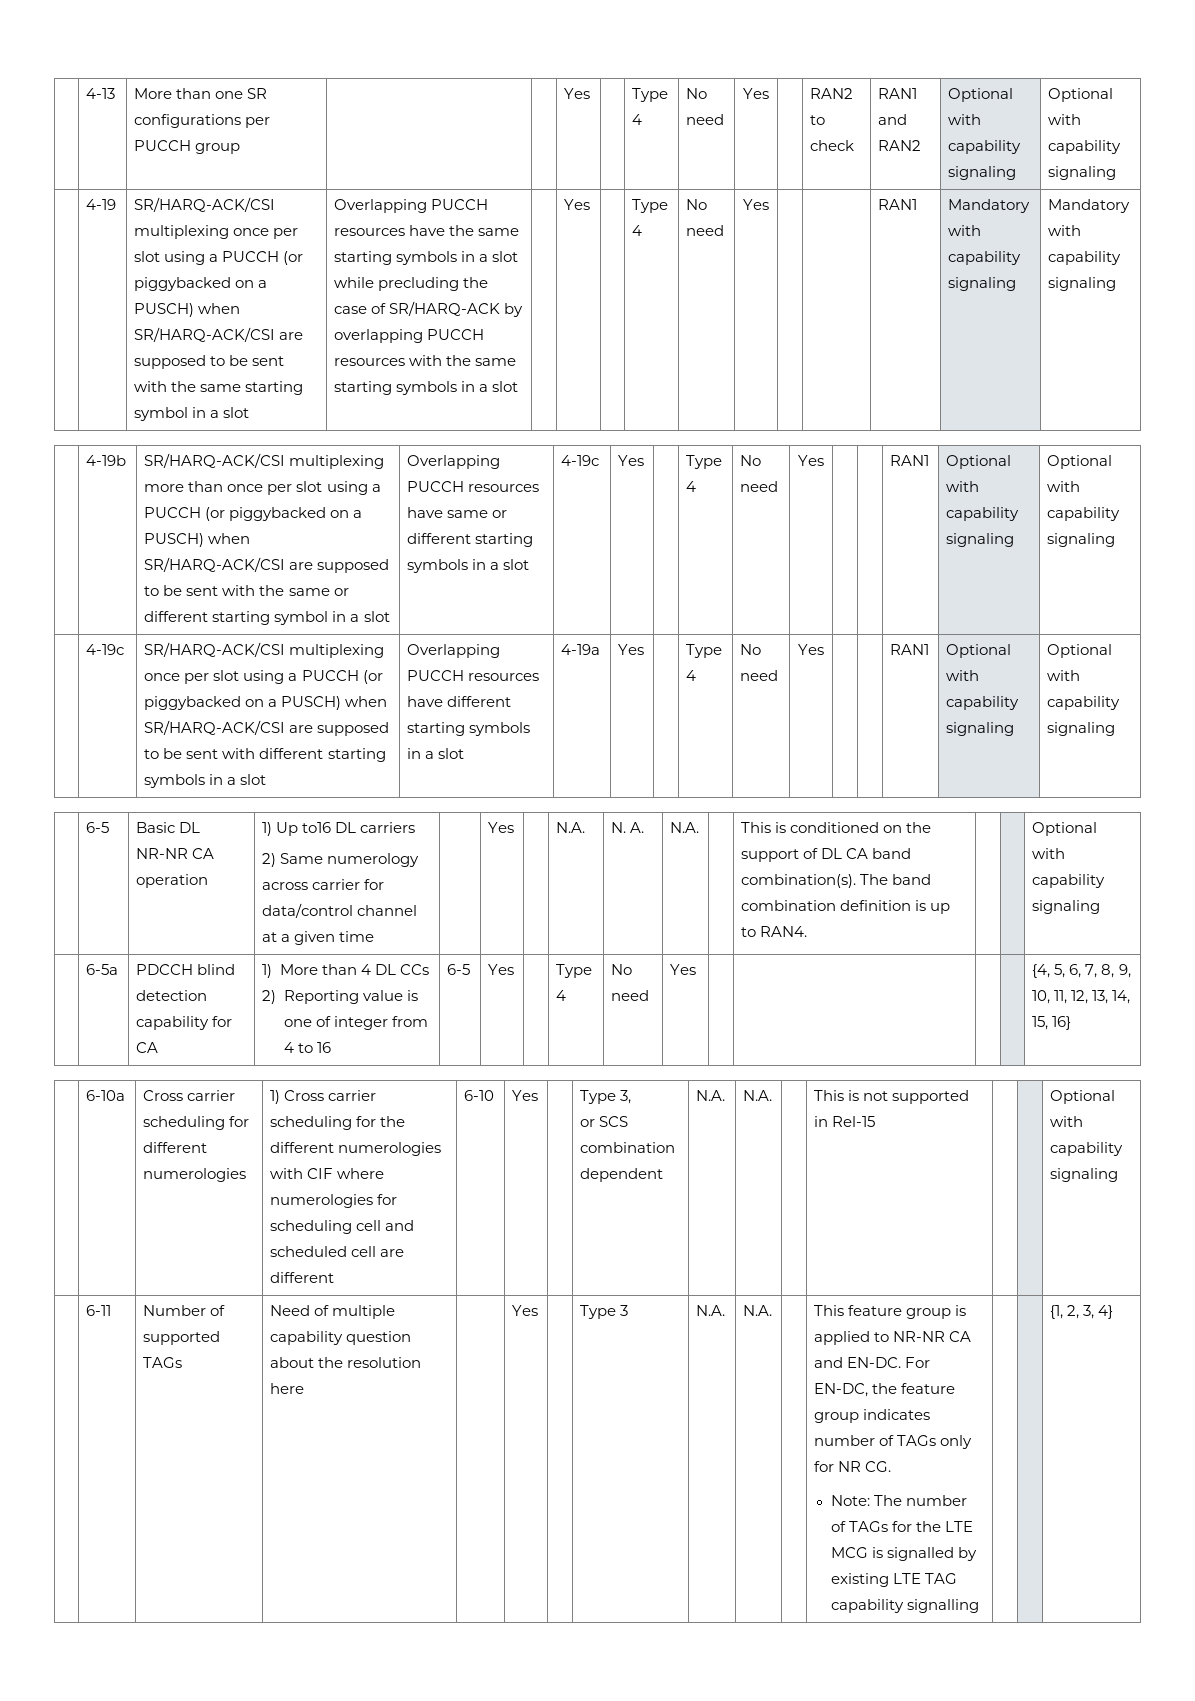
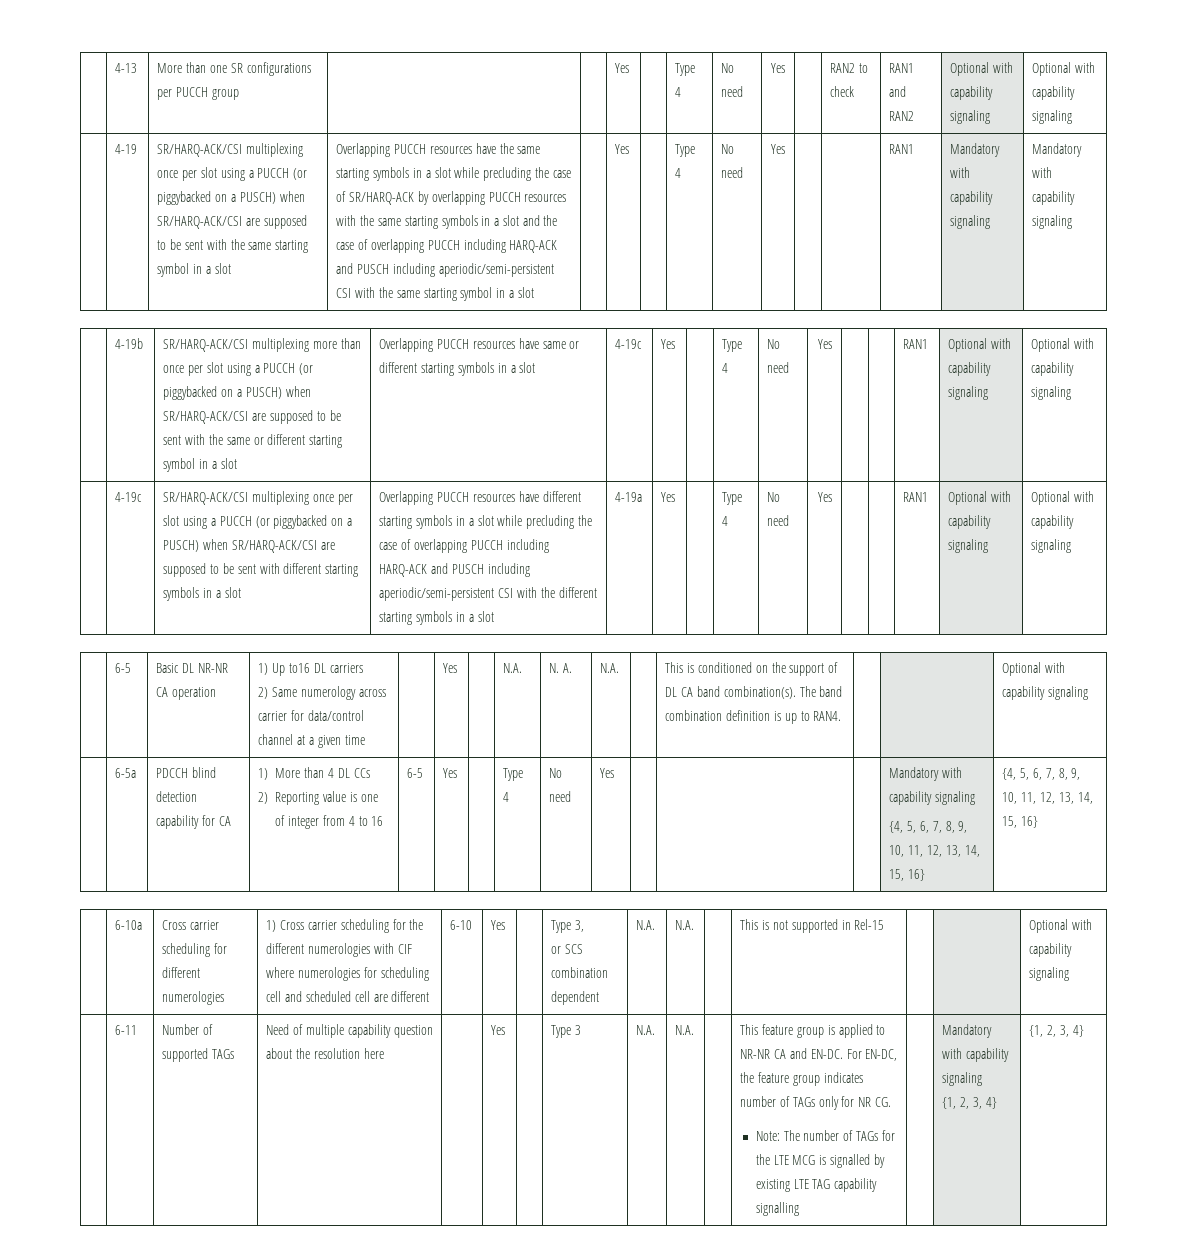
(519, 386) none -> [522,215,558,226] [336,239,558,253] [336,263,554,277] [336,287,534,301] and the case of overlapping PUCCH including HARQ-ACK and PUSCH including aperiodic/semi-persistent CSI with the same starting symbol in a slot
(465, 753) none -> [497,515,592,529] [379,539,549,553] [379,563,530,577] [379,587,597,601] [379,611,494,625] while precluding the case of overlapping PUCCH including HARQ-ACK and PUSCH including aperiodic/semi-persistent CSI with the different starting symbols in a slot
(697, 969) none -> [889,767,963,781] [889,791,976,805] [889,821,968,833] [889,845,980,857] [889,869,926,881] Mandatory with capability signaling // {4, 5, 6, 7, 8, 9, 10, 11, 12, 13, 14, 15, 16}
(979, 1606) none -> [942,1024,993,1038] [942,1048,1010,1062] [942,1072,983,1086] [942,1097,997,1109] Mandatory with capability signaling // {1, 2, 3, 4}

